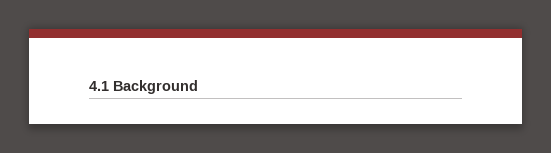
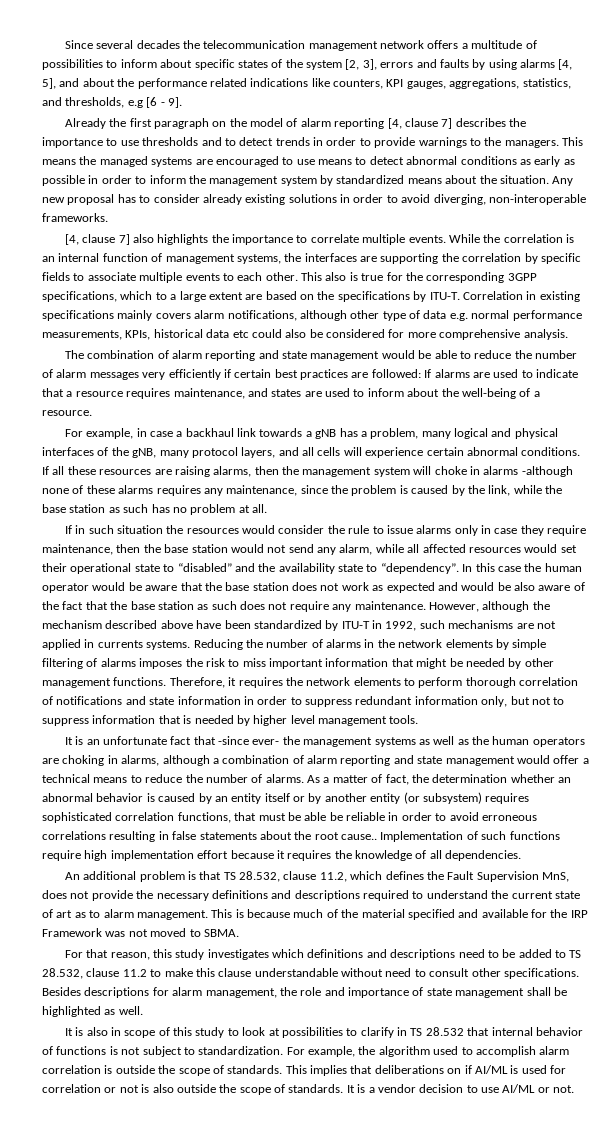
[89,80,198,94] 4.1 Background -> [64,40,537,51] [42,59,573,70] [42,78,571,89] [42,97,182,108] [64,118,527,129] [42,137,583,148] [42,156,575,167] [42,175,574,186] [42,194,586,205] [42,213,108,222] [64,234,575,245] [42,253,581,264] [42,272,537,283] [42,291,580,302] [42,310,582,321] [42,329,568,340] [64,350,578,361] [42,369,578,380] [42,388,540,399] [42,410,92,416] [64,428,558,439] [42,447,581,458] [42,466,573,477] [42,485,562,496] [42,504,267,515] [64,525,587,536] [42,544,577,555] [42,563,582,574] [42,582,585,593] [42,601,550,612] [42,620,556,631] [42,639,547,650] [42,658,554,669] [42,677,579,688] [42,696,565,707] [42,715,419,726] [64,736,585,747] [42,755,589,766] [42,774,571,785] [42,792,530,804] [42,812,537,823] [42,831,560,842] [42,850,522,861] [64,871,570,882] [42,890,580,901] [42,909,588,920] [42,928,239,937] [64,949,582,960] [42,968,579,979] [42,987,567,998] [42,1006,143,1017] [64,1027,583,1038] [42,1046,570,1057] [42,1065,566,1076] [42,1084,575,1095] Since several decades the telecommunication management network offers a multitude of possibilities to inform about specific states of the system [2, 3], errors and faults by using alarms [4, 5], and about the performance related indications like counters, KPI gauges, aggregations, statistics, and thresholds, e.g [6 - 9]. // Already the first paragraph on the model of alarm reporting [4, clause 7] describes the importance to use thresholds and to detect trends in order to provide warnings to the managers. This means the managed systems are encouraged to use means to detect abnormal conditions as early as possible in order to inform the management system by standardized means about the situation. Any new proposal has to consider already existing solutions in order to avoid diverging, non-interoperable frameworks. // [4, clause 7] also highlights the importance to correlate multiple events. While the correlation is an internal function of management systems, the interfaces are supporting the correlation by specific fields to associate multiple events to each other. This also is true for the corresponding 3GPP specifications, which to a large extent are based on the specifications by ITU-T. Correlation in existing specifications mainly covers alarm notifications, although other type of data e.g. normal performance measurements, KPIs, historical data etc could also be considered for more comprehensive analysis. // The combination of alarm reporting and state management would be able to reduce the number of alarm messages very efficiently if certain best practices are followed: If alarms are used to indicate that a resource requires maintenance, and states are used to inform about the well-being of a resource. // For example, in case a backhaul link towards a gNB has a problem, many logical and physical interfaces of the gNB, many protocol layers, and all cells will experience certain abnormal conditions. If all these resources are raising alarms, then the management system will choke in alarms -although none of these alarms requires any maintenance, since the problem is caused by the link, while the base station as such has no problem at all. // If in such situation the resources would consider the rule to issue alarms only in case they require maintenance, then the base station would not send any alarm, while all affected resources would set their operational state to “disabled” and the availability state to “dependency”. In this case the human operator would be aware that the base station does not work as expected and would be also aware of the fact that the base station as such does not require any maintenance. However, although the mechanism described above have been standardized by ITU-T in 1992, such mechanisms are not applied in currents systems. Reducing the number of alarms in the network elements by simple filtering of alarms imposes the risk to miss important information that might be needed by other management functions. Therefore, it requires the network elements to perform thorough correlation of notifications and state information in order to suppress redundant information only, but not to suppress information that is needed by higher level management tools. // It is an unfortunate fact that -since ever- the management systems as well as the human operators are choking in alarms, although a combination of alarm reporting and state management would offer a technical means to reduce the number of alarms. As a matter of fact, the determination whether an abnormal behavior is caused by an entity itself or by another entity (or subsystem) requires sophisticated correlation functions, that must be able be reliable in order to avoid erroneous correlations resulting in false statements about the root cause.. Implementation of such functions require high implementation effort because it requires the knowledge of all dependencies. // An additional problem is that TS 28.532, clause 11.2, which defines the Fault Supervision MnS, does not provide the necessary definitions and descriptions required to understand the current state of art as to alarm management. This is because much of the material specified and available for the IRP Framework was not moved to SBMA. // For that reason, this study investigates which definitions and descriptions need to be added to TS 28.532, clause 11.2 to make this clause understandable without need to consult other specifications. Besides descriptions for alarm management, the role and importance of state management shall be highlighted as well. // It is also in scope of this study to look at possibilities to clarify in TS 28.532 that internal behavior of functions is not subject to standardization. For example, the algorithm used to accomplish alarm correlation is outside the scope of standards. This implies that deliberations on if AI/ML is used for correlation or not is also outside the scope of standards. It is a vendor decision to use AI/ML or not.

